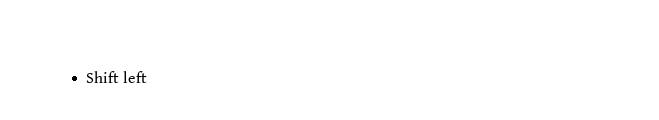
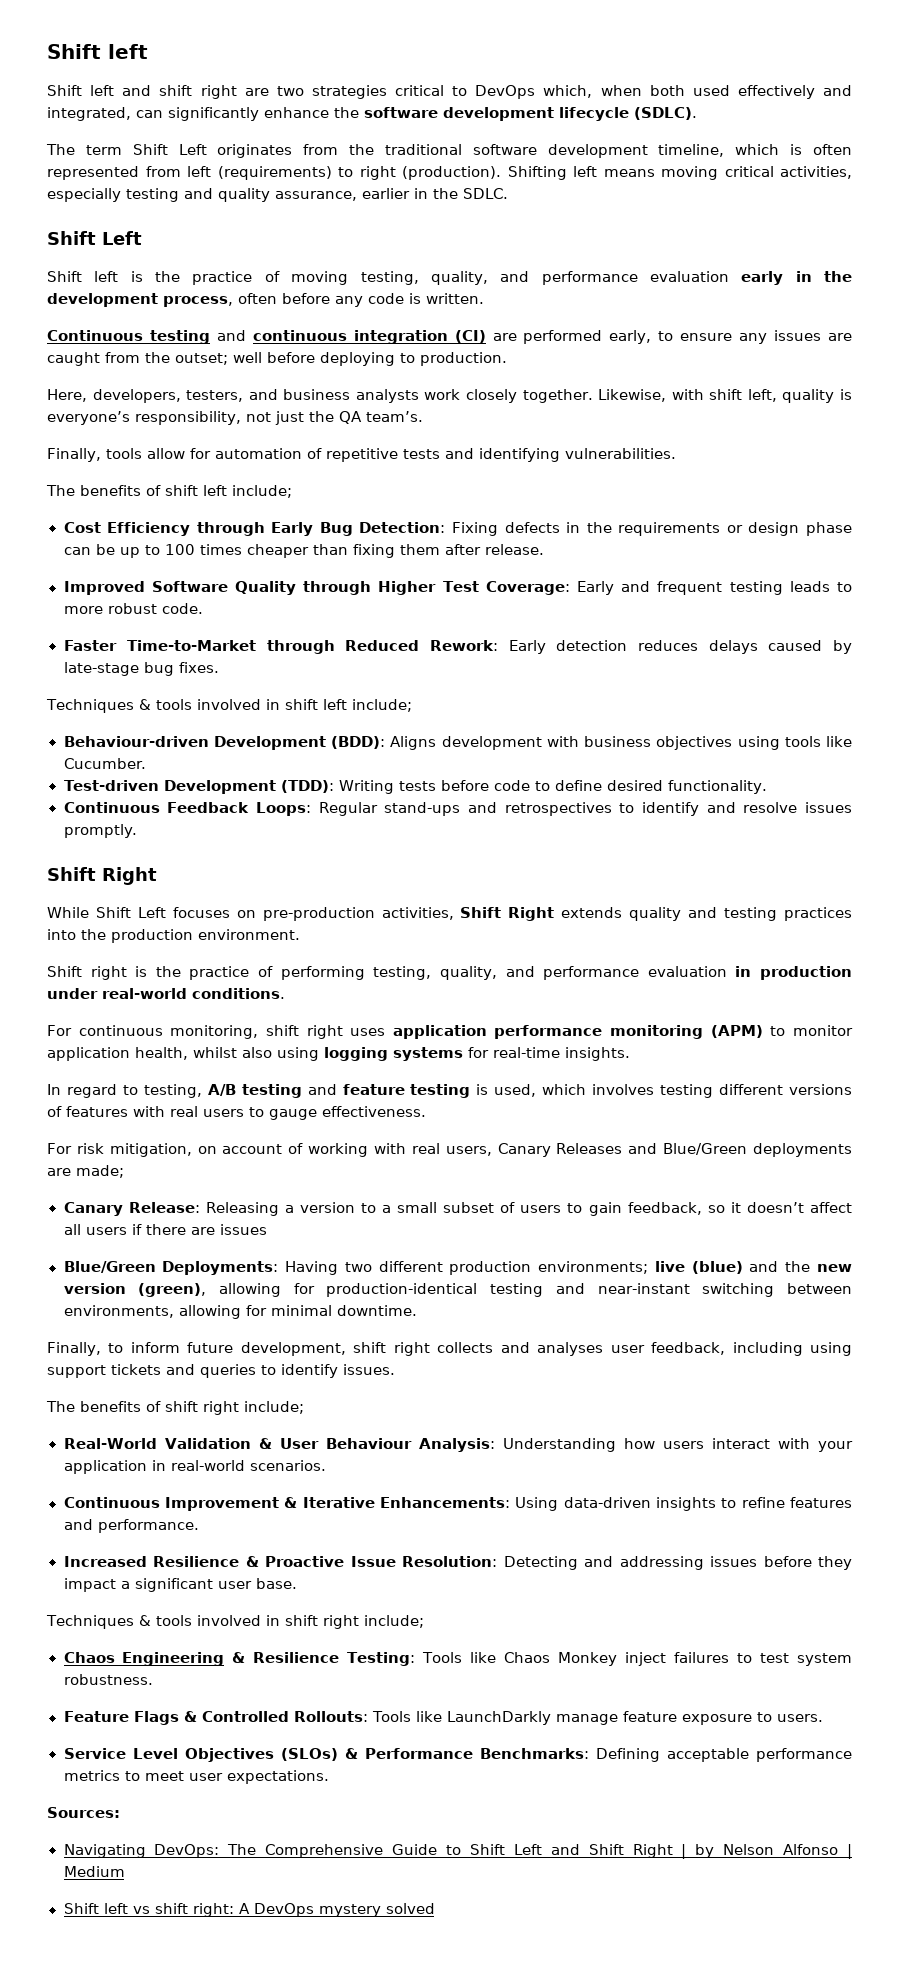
[86,71,148,83] Shift left -> [47,44,148,59] [47,85,852,99] [47,107,697,121] [46,144,852,158] [47,166,852,180] [47,188,508,202] [47,231,142,245] [47,271,852,285] [47,293,484,307] [47,330,852,344] [47,352,507,366] [47,389,852,403] [47,411,423,425] [47,448,676,462] [46,485,292,498] [63,522,852,536] [63,544,544,558] [63,581,852,595] [63,603,203,614] [63,640,852,654] [63,662,219,676] [46,699,412,713] [63,736,852,750] [63,758,147,769] [63,780,768,794] [63,802,852,816] [63,824,138,838] [47,867,157,885] [47,907,852,921] [47,929,300,943] [47,966,853,980] [47,988,285,999] [47,1025,853,1039] [47,1047,630,1061] [47,1084,852,1098] [47,1106,426,1120] [47,1143,852,1157] [47,1165,124,1178] [63,1202,853,1216] [63,1224,267,1235] [63,1261,852,1275] [63,1283,853,1297] [63,1305,417,1319] [47,1342,852,1356] [47,1364,395,1378] [46,1401,304,1415] [63,1438,853,1452] [63,1460,326,1474] [63,1497,853,1511] [63,1519,199,1533] [63,1556,852,1570] [63,1578,297,1592] [46,1615,424,1629] [63,1652,853,1666] [63,1674,153,1685] [63,1711,824,1725] [63,1748,852,1762] [63,1770,329,1784] [47,1807,120,1818] [63,1844,852,1859] [63,1866,125,1877] [63,1903,435,1917] Shift left // Shift left and shift right are two strategies critical to DevOps which, when both used effectively and integrated, can significantly enhance the software development lifecycle (SDLC). // The term Shift Left originates from the traditional software development timeline, which is often represented from left (requirements) to right (production). Shifting left means moving critical activities, especially testing and quality assurance, earlier in the SDLC. // Shift Left // Shift left is the practice of moving testing, quality, and performance evaluation early in the development process, often before any code is written. // Continuous testing and continuous integration (CI) are performed early, to ensure any issues are caught from the outset; well before deploying to production. // Here, developers, testers, and business analysts work closely together. Likewise, with shift left, quality is everyone’s responsibility, not just the QA team’s. // Finally, tools allow for automation of repetitive tests and identifying vulnerabilities. // The benefits of shift left include; // Cost Efficiency through Early Bug Detection: Fixing defects in the requirements or design phase can be up to 100 times cheaper than fixing them after release. // Improved Software Quality through Higher Test Coverage: Early and frequent testing leads to more robust code. // Faster Time-to-Market through Reduced Rework: Early detection reduces delays caused by late-stage bug fixes. // Techniques & tools involved in shift left include; // Behaviour-driven Development (BDD): Aligns development with business objectives using tools like Cucumber. // Test-driven Development (TDD): Writing tests before code to define desired functionality. // Continuous Feedback Loops: Regular stand-ups and retrospectives to identify and resolve issues promptly. // Shift Right // While Shift Left focuses on pre-production activities, Shift Right extends quality and testing practices into the production environment. // Shift right is the practice of performing testing, quality, and performance evaluation in production under real-world conditions. // For continuous monitoring, shift right uses application performance monitoring (APM) to monitor application health, whilst also using logging systems for real-time insights. // In regard to testing, A/B testing and feature testing is used, which involves testing different versions of features with real users to gauge effectiveness. // For risk mitigation, on account of working with real users, Canary Releases and Blue/Green deployments are made; // Canary Release: Releasing a version to a small subset of users to gain feedback, so it doesn’t affect all users if there are issues // Blue/Green Deployments: Having two different production environments; live (blue) and the new version (green), allowing for production-identical testing and near-instant switching between environments, allowing for minimal downtime. // Finally, to inform future development, shift right collects and analyses user feedback, including using support tickets and queries to identify issues. // The benefits of shift right include; // Real-World Validation & User Behaviour Analysis: Understanding how users interact with your application in real-world scenarios. // Continuous Improvement & Iterative Enhancements: Using data-driven insights to refine features and performance. // Increased Resilience & Proactive Issue Resolution: Detecting and addressing issues before they impact a significant user base. // Techniques & tools involved in shift right include; // Chaos Engineering & Resilience Testing: Tools like Chaos Monkey inject failures to test system robustness. // Feature Flags & Controlled Rollouts: Tools like LaunchDarkly manage feature exposure to users. // Service Level Objectives (SLOs) & Performance Benchmarks: Defining acceptable performance metrics to meet user expectations. // Sources: // Navigating DevOps: The Comprehensive Guide to Shift Left and Shift Right | by Nelson Alfonso | Medium // Shift left vs shift right: A DevOps mystery solved

